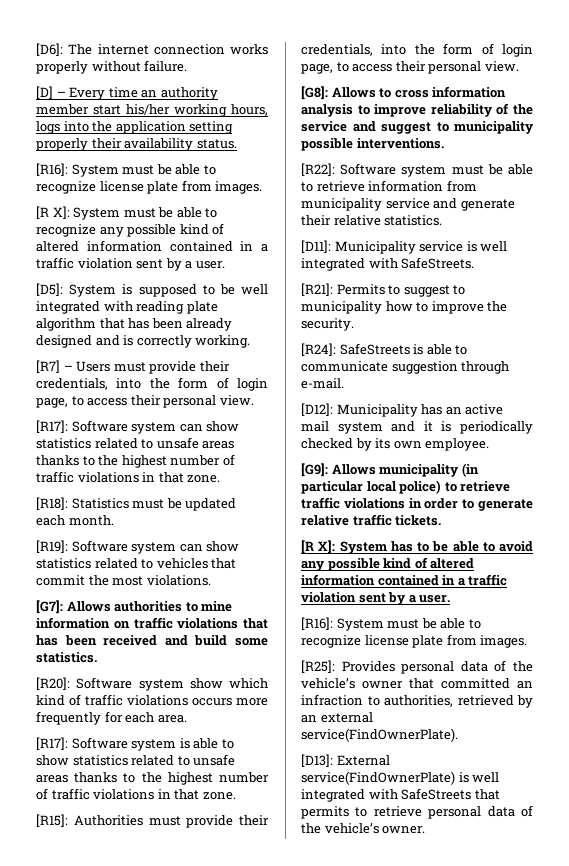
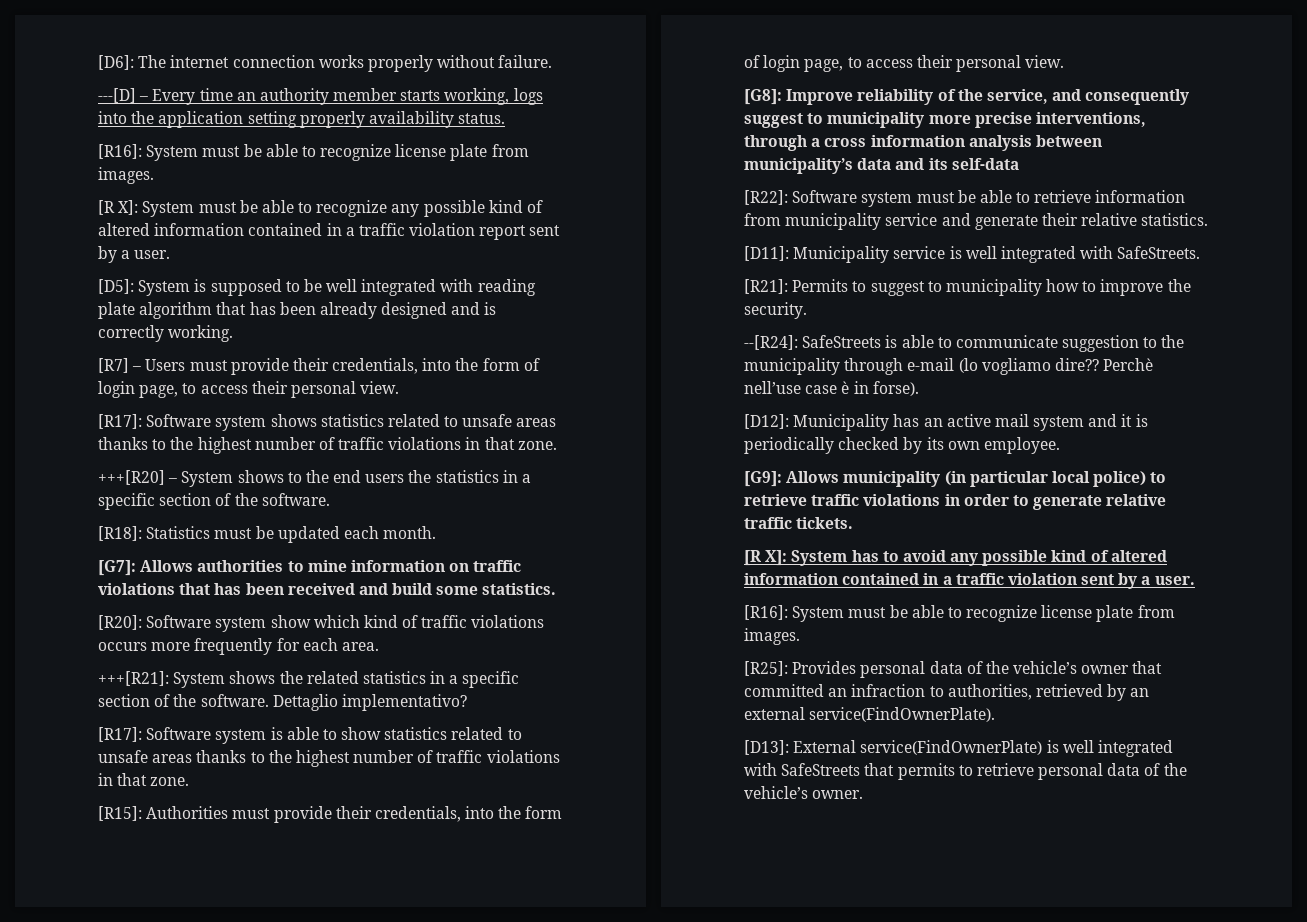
[36,86,53,99] [D] -> [98,88,136,103] ---[D]
[93,104,268,117] start his/her working hours, -> [400,88,510,105] starts working,
[91,138,122,149] their -> (365, 119) none
(133, 263) none -> [479,225,527,240] report
[179,421,240,432] can show -> [270,414,317,427] shows
(221, 479) none -> [98,470,532,487] [98,493,330,510] // +++[R20] – System shows to the end users the statistics in a specific section of the software.
[36,540,240,554] [36,558,237,569] [36,575,211,586] // [R19]: Software system can show statistics related to vehicles that commit the most violations. -> (437, 532) none
(187, 719) none -> [98,671,520,688] [98,694,467,711] // +++[R21]: System shows the related statistics in a specific section of the software. Dettaglio implementativo?
[331,86,507,98] [301,103,533,117] [301,121,534,134] [301,138,444,151] Allows to cross information analysis to improve reliability of the service and suggest to municipality possible interventions. -> [786,89,1190,105] [744,112,1146,128] [744,135,1102,151] [744,158,1019,174] Improve reliability of the service, and consequently suggest to municipality more precise interventions, through a cross information analysis between municipality’s data and its self-data
[301,343,336,356] [R24]: -> [744,335,798,350] --[R24]:
[461,361,510,374] [301,378,344,389] through e-mail. -> [1143,335,1185,348] [744,358,1154,375] [744,381,919,396] to the municipality through e-mail (lo vogliamo dire?? Perchè nell’use case è in forse).
[432,541,495,552] be able to -> (899, 556) none

